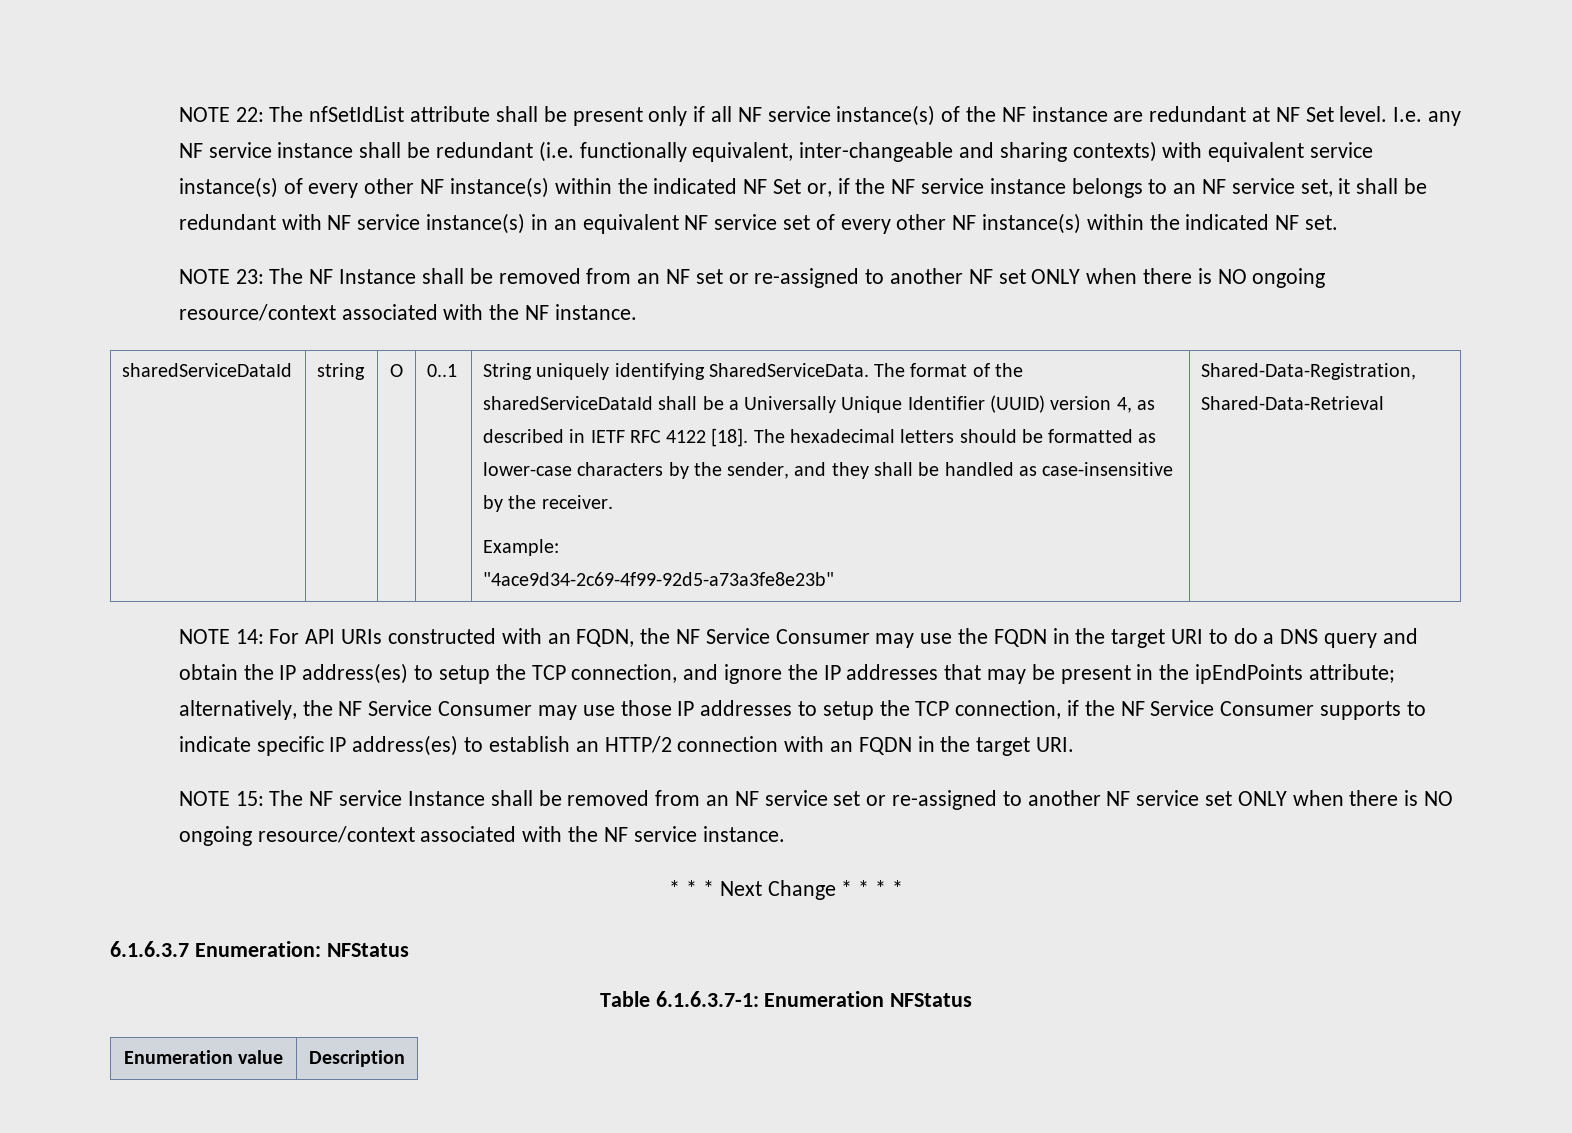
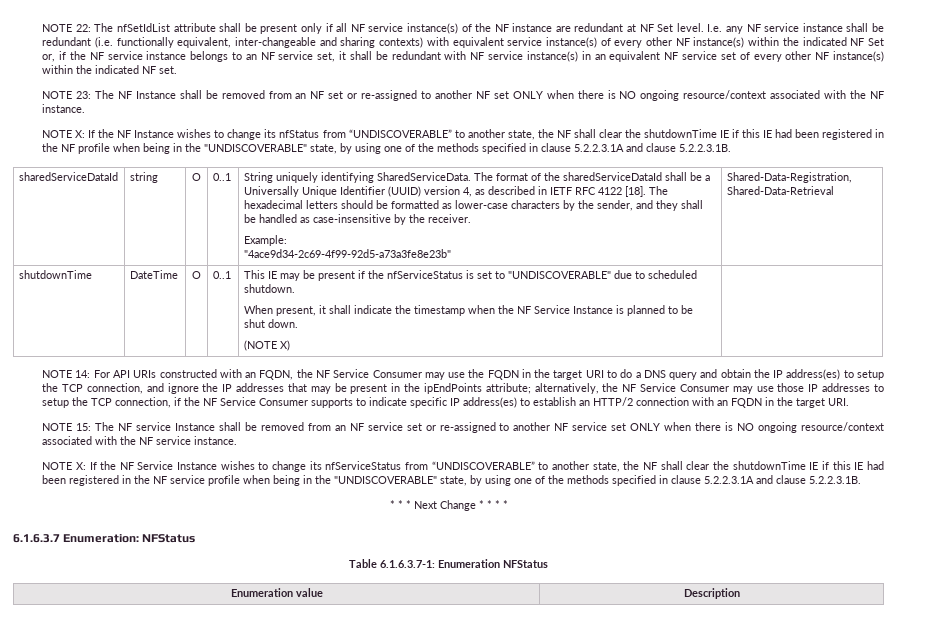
(637, 312) none -> [42,129,885,140] [42,143,732,154] // NOTE X: If the NF Instance wishes to change its nfStatus from “UNDISCOVERABLE” to another state, the NF shall clear the shutdownTime IE if this IE had been registered in the NF profile when being in the "UNDISCOVERABLE" state, by using one of the methods specified in clause 5.2.2.3.1A and clause 5.2.2.3.1B.
(1385, 403) none -> [18,270,92,279] [129,270,178,279] [192,271,201,279] [212,271,231,279] [243,270,697,281] [243,284,295,293] [243,305,693,316] [243,319,298,328] [243,340,290,351] // shutdownTime | DateTime | O | 0..1 | This IE may be present if the nfServiceStatus is set to "UNDISCOVERABLE" due to scheduled shutdown. // When present, it shall indicate the timestamp when the NF Service Instance is planned to be shut down. // (NOTE X) |
(785, 834) none -> [42,461,884,472] [42,475,862,486] // NOTE X: If the NF Service Instance wishes to change its nfServiceStatus from “UNDISCOVERABLE” to another state, the NF shall clear the shutdownTime IE if this IE had been registered in the NF service profile when being in the "UNDISCOVERABLE" state, by using one of the methods specified in clause 5.2.2.3.1A and clause 5.2.2.3.1B.

